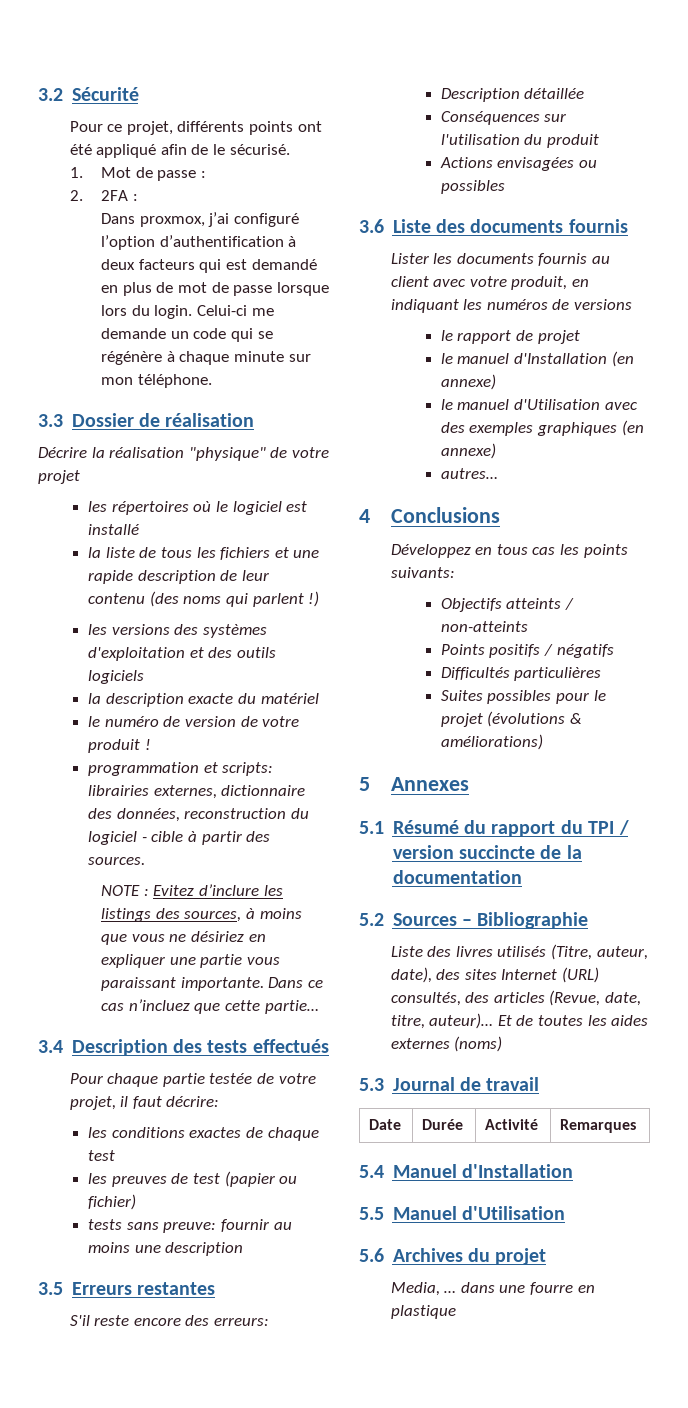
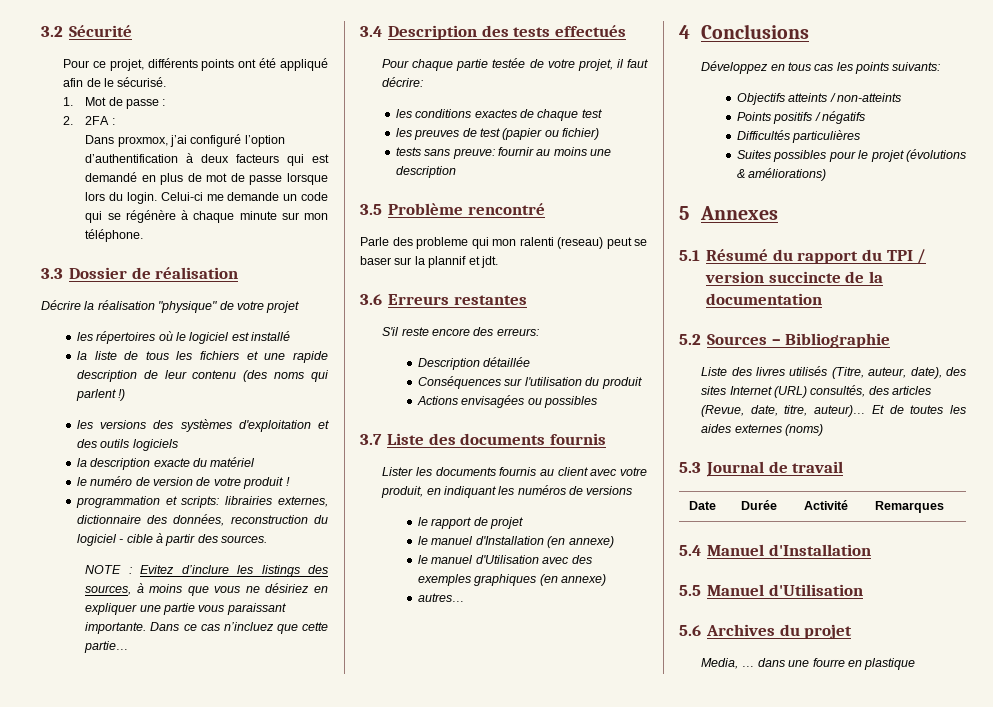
(63, 1288) none -> [388,203,545,215] [360,237,647,249] [360,256,498,268] [360,294,382,305] Problème rencontré // Parle des probleme qui mon ralenti (reseau) peut se baser sur la plannif et jdt. // 3.6
[359,219,384,233] 3.6 -> [360,434,382,445] 3.7

